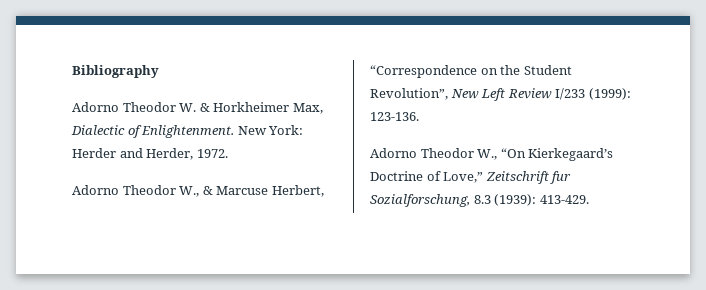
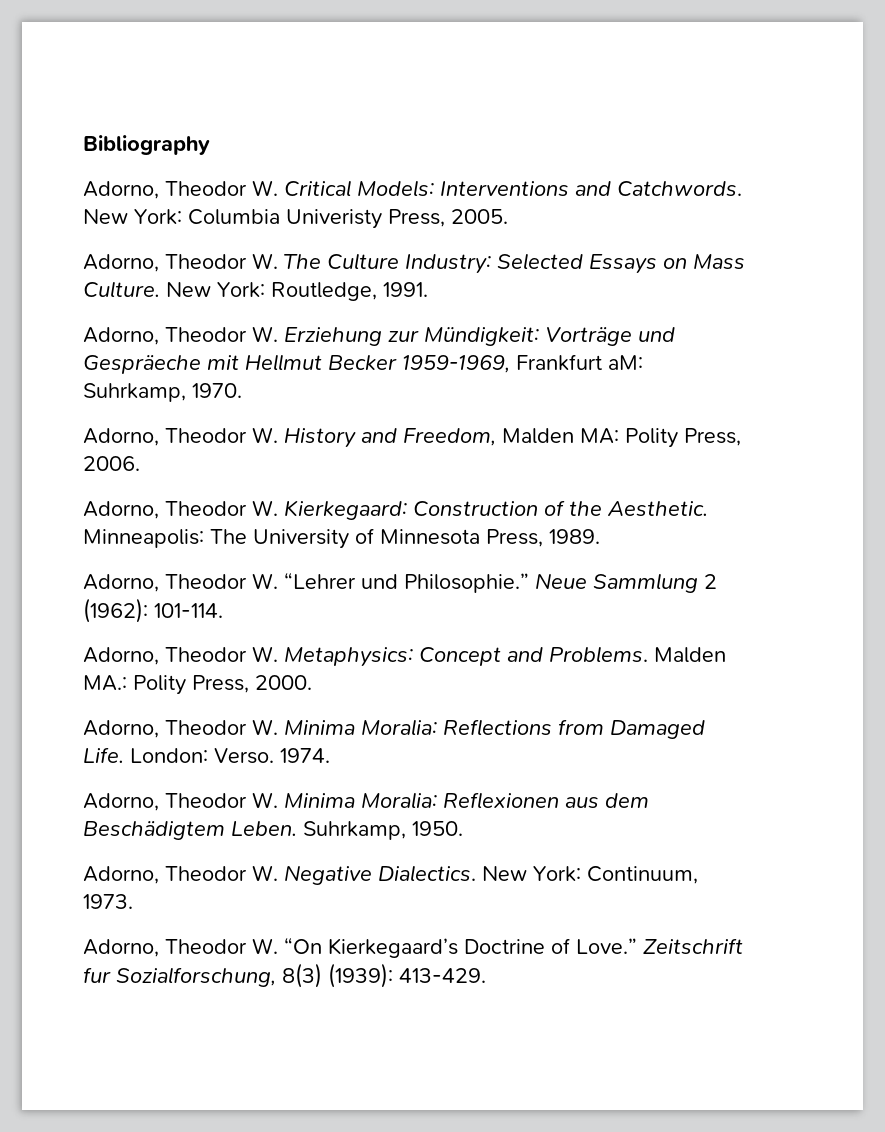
[72,102,323,114] [71,125,304,138] [72,148,228,160] [72,185,324,197] [370,65,572,78] [370,88,631,101] [370,112,419,121] [370,148,498,160] Adorno Theodor W. & Horkheimer Max, Dialectic of Enlightenment. New York: Herder and Herder, 1972. // Adorno Theodor W., & Marcuse Herbert, “Correspondence on the Student Revolution”, New Left Review I/233 (1999): 123-136. // Adorno Theodor W., -> [83,180,742,199] [83,209,508,229] [83,253,745,274] [83,281,428,301] [83,326,675,346] [83,354,643,374] [83,383,242,402] [83,427,741,448] [83,456,140,471] [83,500,708,520] [83,528,600,549] [83,572,717,593] [83,598,223,623] [83,646,726,667] [83,675,312,695] [83,719,705,739] [83,747,330,764] [83,792,649,811] [83,821,463,840] [83,865,698,885] [83,894,133,909] [83,938,278,957] Adorno, Theodor W. Critical Models: Interventions and Catchwords. New York: Columbia Univeristy Press, 2005. // Adorno, Theodor W. The Culture Industry: Selected Essays on Mass Culture. New York: Routledge, 1991. // Adorno, Theodor W. Erziehung zur Mündigkeit: Vorträge und Gespräeche mit Hellmut Becker 1959-1969, Frankfurt aM: Suhrkamp, 1970. // Adorno, Theodor W. History and Freedom, Malden MA: Polity Press, 2006. // Adorno, Theodor W. Kierkegaard: Construction of the Aesthetic. Minneapolis: The University of Minnesota Press, 1989. // Adorno, Theodor W. “Lehrer und Philosophie.” Neue Sammlung 2 (1962): 101-114. // Adorno, Theodor W. Metaphysics: Concept and Problems. Malden MA.: Polity Press, 2000. // Adorno, Theodor W. Minima Moralia: Reflections from Damaged Life. London: Verso. 1974. // Adorno, Theodor W. Minima Moralia: Reflexionen aus dem Beschädigtem Leben. Suhrkamp, 1950. // Adorno, Theodor W. Negative Dialectics. New York: Continuum, 1973. // Adorno, Theodor W.
[443,172,484,183] Love,” -> [576,938,637,954] Love.”
[473,195,491,204] 8.3 -> [282,963,322,988] 8(3)

